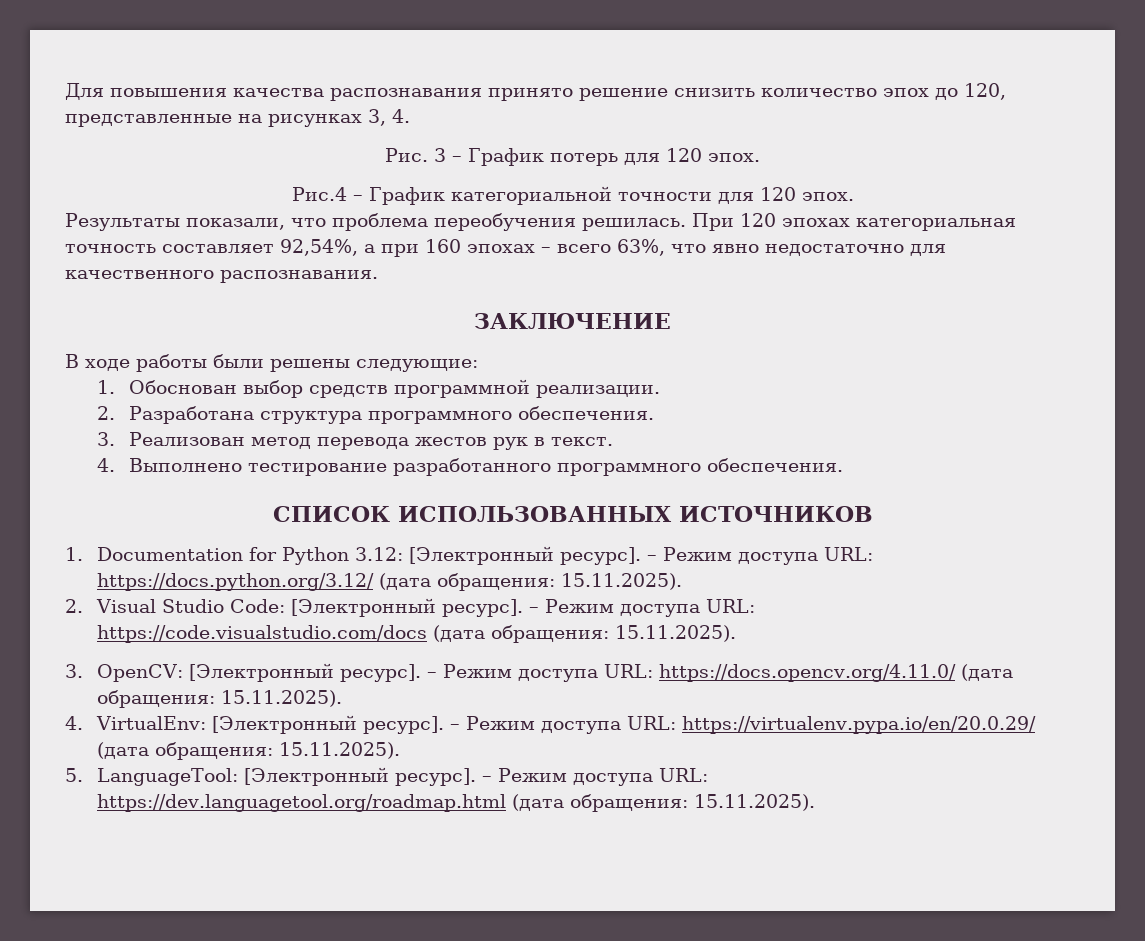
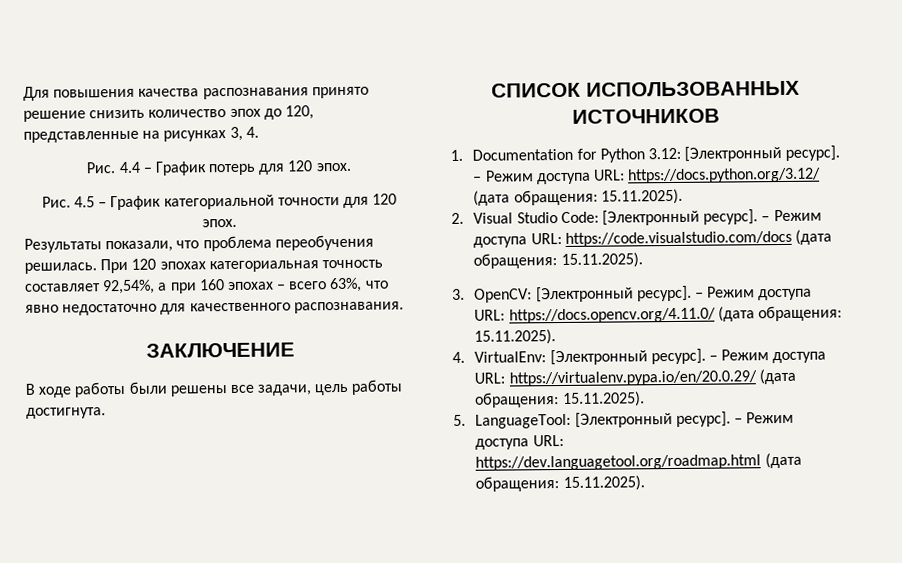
[434,148,446,162] 3 -> [118,161,141,174] 4.4
[291,187,347,201] Рис.4 -> [41,196,96,208] Рис. 4.5
[356,359,478,372] [97,379,661,398] [97,406,655,424] [97,432,614,450] [97,458,844,476] следующие: // 1. Обоснован выбор средств программной реализации. // 2. Разработана структура программного обеспечения. // 3. Реализован метод перевода жестов рук в текст. // 4. Выполнено тестирование разработанного программного обеспечения. -> [229,379,404,396] [26,407,106,419] все задачи, цель работы достигнута.

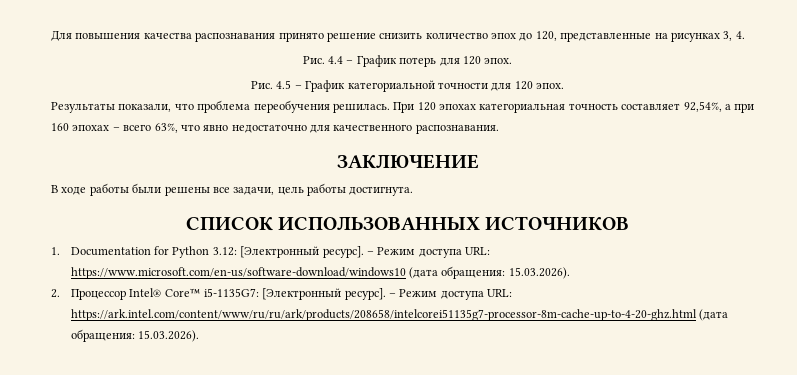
[627,167,822,184] [473,188,683,206] https://docs.python.org/3.12/ (дата обращения: 15.11.2025). -> [70,266,570,279] https://www.microsoft.com/en-us/software-download/windows10 (дата обращения: 15.03.2026).
[473,209,822,226] [473,229,833,248] [473,252,643,269] [452,285,813,303] [474,305,843,324] [474,329,557,345] [452,348,827,366] [474,368,796,387] [475,391,645,408] [453,411,795,429] [475,434,564,450] [475,452,802,471] [475,475,645,492] Visual Studio Code: [Электронный ресурс]. – Режим доступа URL: https://code.visualstudio.com/docs (дата обращения: 15.11.2025). // 3. OpenCV: [Электронный ресурс]. – Режим доступа URL: https://docs.opencv.org/4.11.0/ (дата обращения: 15.11.2025). // 4. VirtualEnv: [Электронный ресурс]. – Режим доступа URL: https://virtualenv.pypa.io/en/20.0.29/ (дата обращения: 15.11.2025). // 5. LanguageTool: [Электронный ресурс]. – Режим доступа URL: https://dev.languagetool.org/roadmap.html (дата обращения: 15.11.2025). -> [70,288,513,300] [70,309,729,321] [70,329,200,342] Процессор Intel® Core™ i5-1135G7: [Электронный ресурс]. – Режим доступа URL: https://ark.intel.com/content/www/ru/ru/ark/products/208658/intelcorei51135g7-processor-8m-cache-up-to-4-20-ghz.html (дата обращения: 15.03.2026).

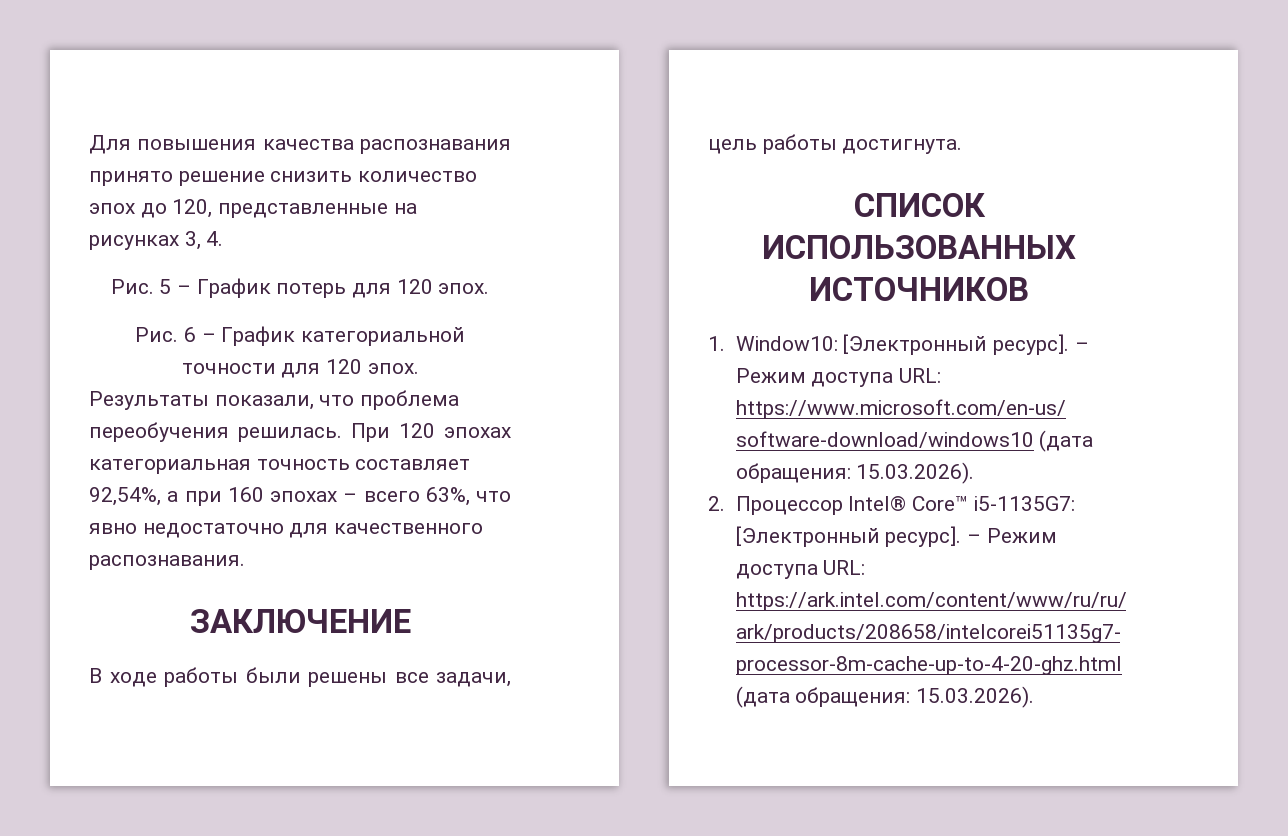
[328,56,344,64] 4.4 -> [159,279,172,294] 5
[276,80,292,89] 4.5 -> [183,327,196,342] 6
[70,246,237,258] Documentation for Python 3.12: -> [735,336,838,351] Window10:

